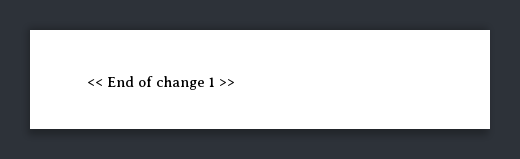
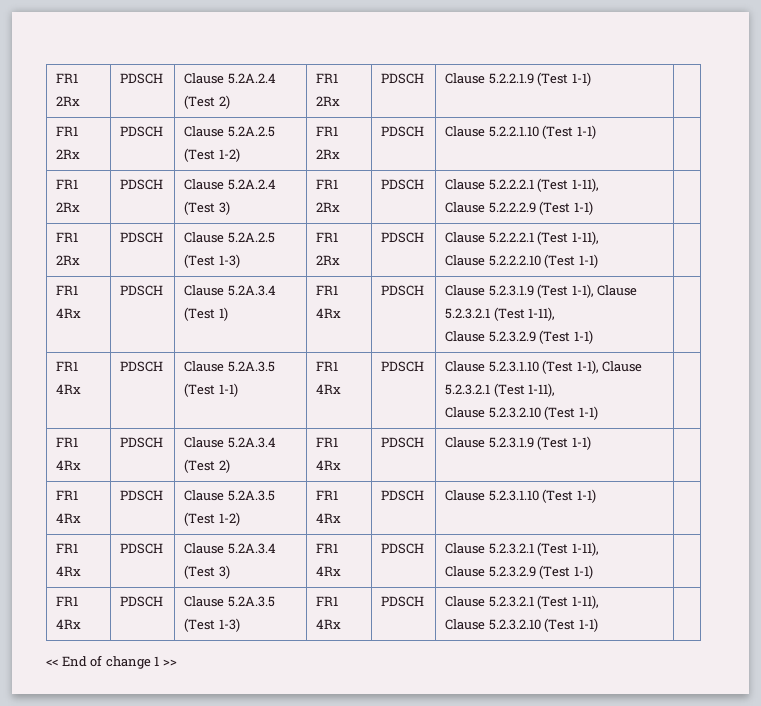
(87, 83) none -> [56,73,79,83] [56,96,81,106] [120,73,164,84] [184,73,276,84] [184,95,230,109] [316,73,339,83] [316,96,341,106] [381,73,425,84] [445,72,591,86] [56,126,79,136] [56,149,81,159] [120,126,164,137] [184,126,275,137] [184,148,240,162] [316,126,339,136] [316,149,341,159] [381,126,425,137] [445,125,596,139] [56,179,79,189] [56,202,81,212] [120,179,164,190] [184,179,276,190] [184,201,230,215] [316,179,339,189] [316,202,341,212] [381,179,425,190] [445,178,599,192] [445,201,593,215] [56,232,79,242] [56,255,81,265] [120,232,164,243] [184,232,275,243] [184,254,240,268] [316,232,339,242] [316,255,341,265] [381,232,425,243] [445,231,599,245] [445,254,598,268] [56,285,79,295] [56,308,82,318] [120,285,164,296] [184,285,276,296] [184,307,228,321] [316,285,339,295] [316,308,342,318] [381,285,425,296] [445,284,638,298] [445,307,556,321] [445,330,593,344] [56,361,79,371] [56,384,82,394] [120,361,164,372] [184,361,275,372] [184,383,238,397] [316,361,339,371] [316,384,342,394] [381,361,425,372] [445,360,643,374] [445,383,556,397] [445,406,598,420] [56,437,79,447] [56,460,82,470] [120,437,164,448] [184,437,276,448] [184,459,230,473] [316,437,339,447] [316,460,342,470] [381,437,425,448] [445,436,591,450] [56,490,79,500] [56,513,82,523] [120,490,164,501] [184,490,275,501] [184,512,240,526] [316,490,339,500] [316,513,342,523] [381,490,425,501] [445,489,596,503] [56,543,79,553] [56,566,82,576] [120,543,164,554] [184,543,276,554] [184,565,230,579] [316,543,339,553] [316,566,342,576] [381,543,425,554] [445,542,599,556] [445,565,593,579] [56,596,79,606] [56,619,82,629] [120,596,164,607] [184,596,275,607] [184,618,240,632] [316,596,339,606] [316,619,342,629] [381,596,425,607] [445,595,599,609] [445,618,598,632] FR1 2Rx | PDSCH | Clause 5.2A.2.4 (Test 2) | FR1 2Rx | PDSCH | Clause 5.2.2.1.9 (Test 1-1) | // FR1 2Rx | PDSCH | Clause 5.2A.2.5 (Test 1-2) | FR1 2Rx | PDSCH | Clause 5.2.2.1.10 (Test 1-1) | // FR1 2Rx | PDSCH | Clause 5.2A.2.4 (Test 3) | FR1 2Rx | PDSCH | Clause 5.2.2.2.1 (Test 1-11), // Clause 5.2.2.2.9 (Test 1-1) | // FR1 2Rx | PDSCH | Clause 5.2A.2.5 (Test 1-3) | FR1 2Rx | PDSCH | Clause 5.2.2.2.1 (Test 1-11), // Clause 5.2.2.2.10 (Test 1-1) | // FR1 4Rx | PDSCH | Clause 5.2A.3.4 (Test 1) | FR1 4Rx | PDSCH | Clause 5.2.3.1.9 (Test 1-1), Clause 5.2.3.2.1 (Test 1-11), // Clause 5.2.3.2.9 (Test 1-1) | // FR1 4Rx | PDSCH | Clause 5.2A.3.5 (Test 1-1) | FR1 4Rx | PDSCH | Clause 5.2.3.1.10 (Test 1-1), Clause 5.2.3.2.1 (Test 1-11), // Clause 5.2.3.2.10 (Test 1-1) | // FR1 4Rx | PDSCH | Clause 5.2A.3.4 (Test 2) | FR1 4Rx | PDSCH | Clause 5.2.3.1.9 (Test 1-1) | // FR1 4Rx | PDSCH | Clause 5.2A.3.5 (Test 1-2) | FR1 4Rx | PDSCH | Clause 5.2.3.1.10 (Test 1-1) | // FR1 4Rx | PDSCH | Clause 5.2A.3.4 (Test 3) | FR1 4Rx | PDSCH | Clause 5.2.3.2.1 (Test 1-11), // Clause 5.2.3.2.9 (Test 1-1) | // FR1 4Rx | PDSCH | Clause 5.2A.3.5 (Test 1-3) | FR1 4Rx | PDSCH | Clause 5.2.3.2.1 (Test 1-11), // Clause 5.2.3.2.10 (Test 1-1) | //

